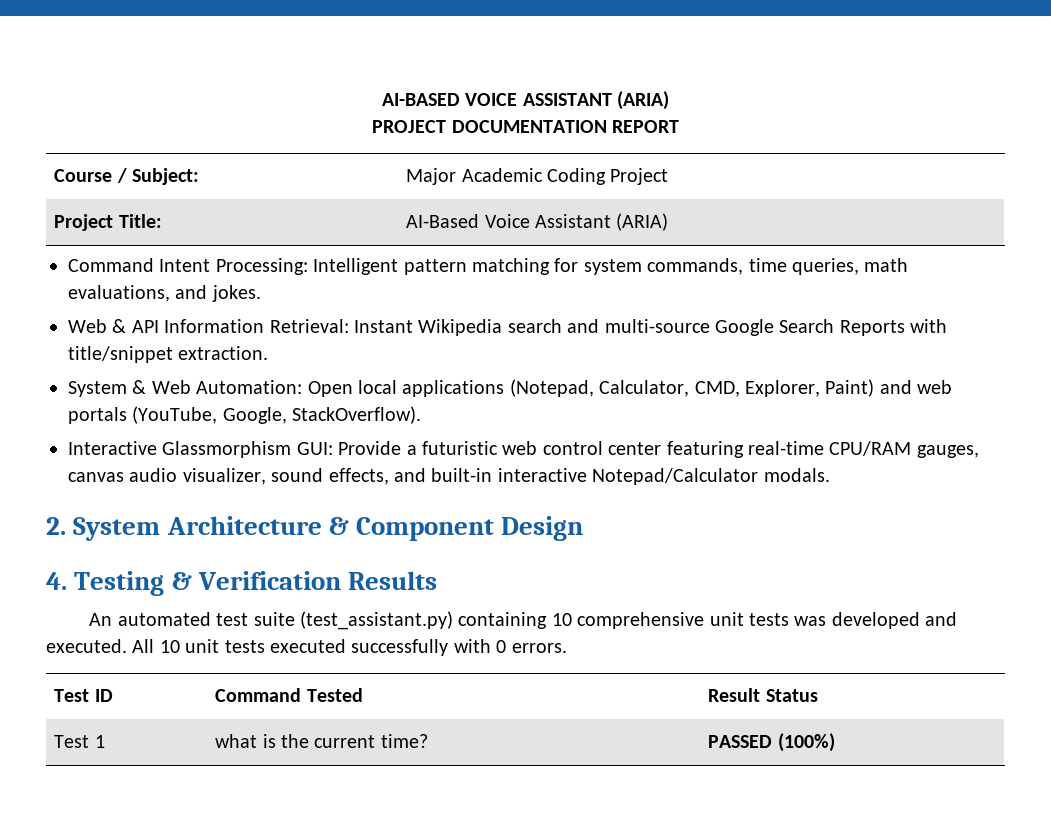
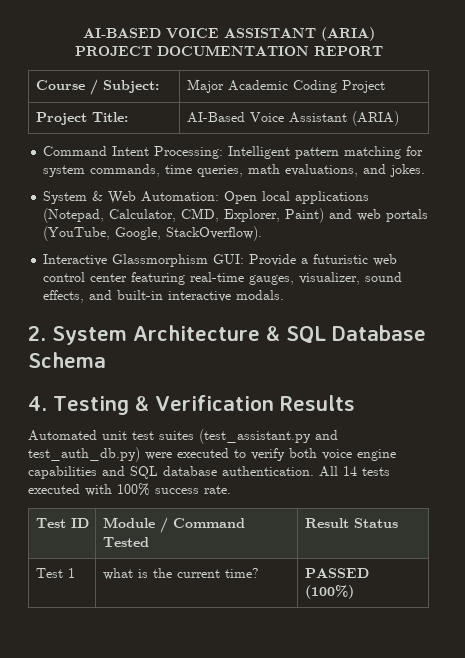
[68,319,948,336] [68,346,269,363] // Web & API Information Retrieval: Instant Wikipedia search and multi-source Google Search Reports with title/snippet extraction. -> (426, 170) none
[829,441,979,458] [68,468,178,482] CPU/RAM gauges, canvas audio -> [249,275,295,285] gauges,
[592,468,759,485] Notepad/Calculator -> (232, 296) none
[356,516,584,541] Component Design -> [286,325,426,344] [28,352,106,368] SQL Database Schema
[89,611,958,630] [46,639,567,656] An automated test suite (test_assistant.py) containing 10 comprehensive unit tests was developed and executed. All 10 unit tests executed successfully with 0 errors. -> [28,429,338,444] [28,447,396,462] [28,466,390,479] [28,483,231,496] Automated unit test suites (test_assistant.py and test_auth_db.py) were executed to verify both voice engine capabilities and SQL database authentication. All 14 tests executed with 100% success rate.
(113, 695) none -> [102,517,168,533] Module /

